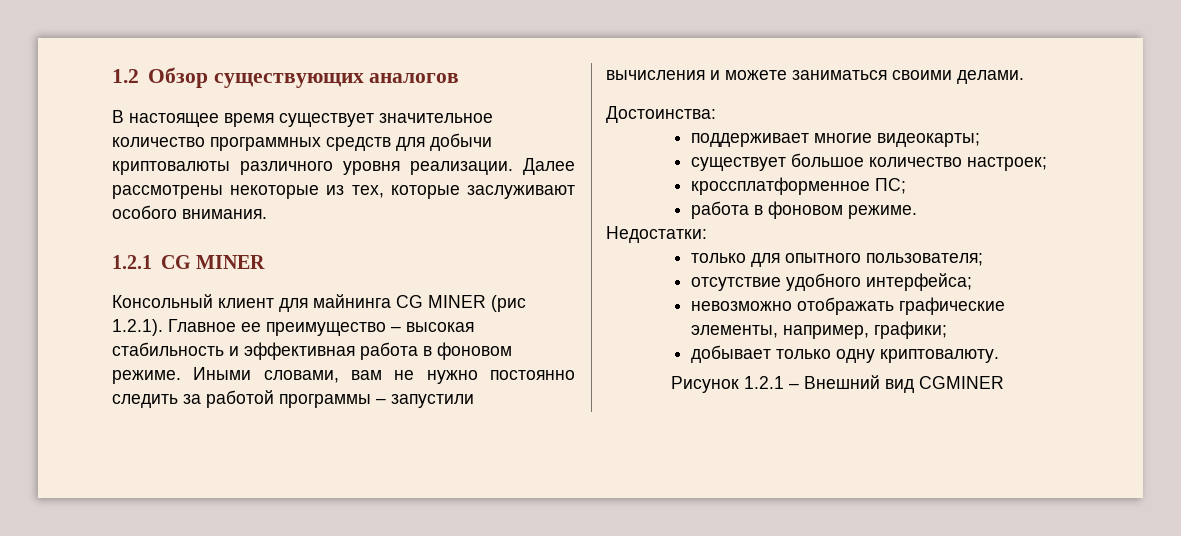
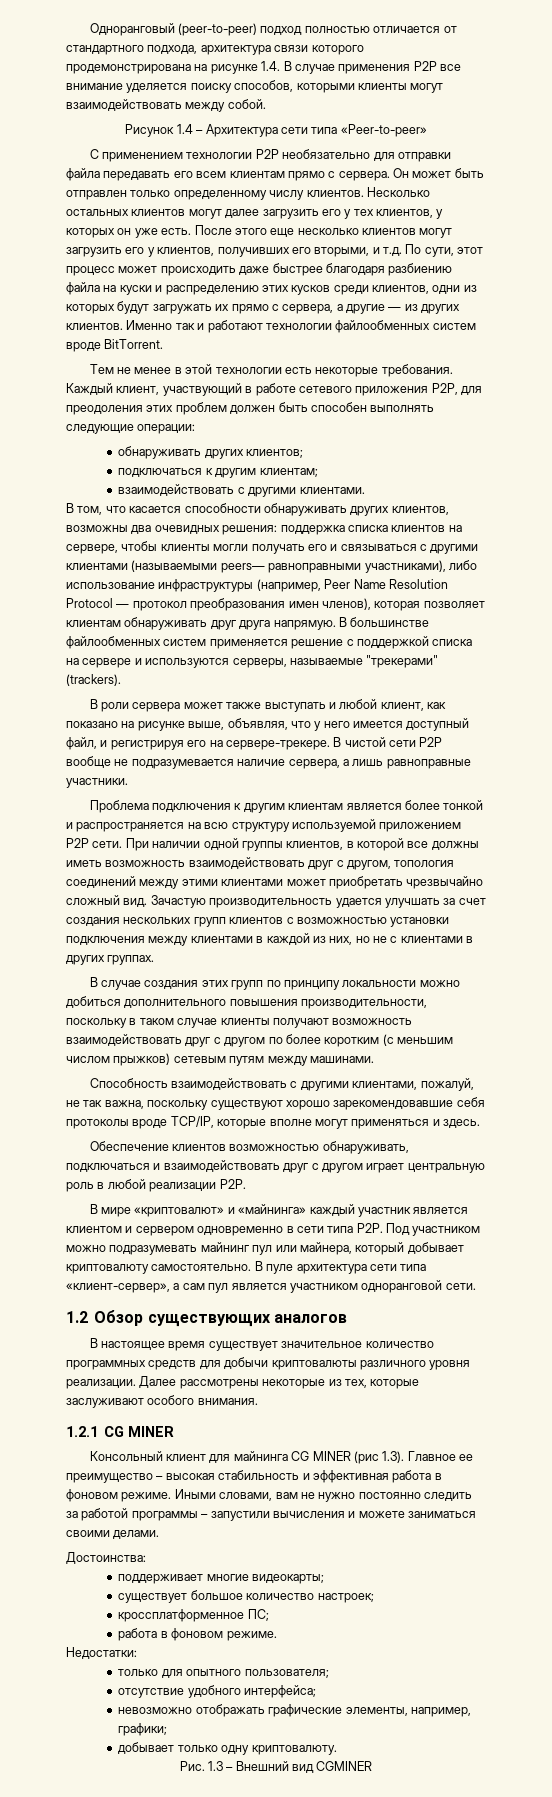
(112, 76) none -> [89,23,457,36] [66,45,364,55] [66,61,461,74] [66,80,444,93] [66,99,266,112] [125,124,427,137] [89,149,451,162] [66,168,484,181] [66,187,430,200] [66,209,444,219] [66,225,453,238] [66,244,484,257] [66,263,453,276] [66,282,477,295] [66,301,461,314] [66,320,476,333] [66,339,164,352] [89,364,453,377] [66,383,482,396] [66,402,435,415] [66,424,196,434] [118,446,304,459] [118,468,318,478] [118,484,365,497] [66,503,449,516] [66,525,462,535] [66,541,479,554] [66,560,477,573] [66,579,448,592] [66,598,485,611] [66,617,430,630] [66,636,473,649] [66,655,439,668] [66,674,121,686] [89,699,447,712] [66,718,470,731] [66,737,443,750] [66,756,471,769] [66,778,128,788] [89,800,484,813] [66,819,462,832] [66,838,479,851] [66,857,455,870] [66,876,484,889] [66,895,486,908] [66,917,450,927] [66,933,474,946] [66,955,155,965] [89,977,460,990] [66,996,428,1009] [66,1018,413,1028] [66,1034,453,1047] [66,1053,374,1066] [89,1078,474,1091] [66,1097,485,1110] [66,1116,480,1129] [89,1141,409,1154] [66,1160,485,1173] [66,1179,246,1192] [89,1204,469,1217] [66,1223,481,1236] [66,1242,464,1255] [66,1261,427,1274] [66,1280,476,1293] Одноранговый (peer-to-peer) подход полностью отличается от стандартного подхода, архитектура связи которого продемонстрирована на рисунке 1.4. В случае применения P2P все внимание уделяется поиску способов, которыми клиенты могут взаимодействовать между собой. // Рисунок 1.4 – Архитектура сети типа «Peer-to-peer» // С применением технологии P2P необязательно для отправки файла передавать его всем клиентам прямо с сервера. Он может быть отправлен только определенному числу клиентов. Несколько остальных клиентов могут далее загрузить его у тех клиентов, у которых он уже есть. После этого еще несколько клиентов могут загрузить его у клиентов, получивших его вторыми, и т.д. По сути, этот процесс может происходить даже быстрее благодаря разбиению файла на куски и распределению этих кусков среди клиентов, одни из которых будут загружать их прямо с сервера, а другие — из других клиентов. Именно так и работают технологии файлообменных систем вроде BitTorrent. // Тем не менее в этой технологии есть некоторые требования. Каждый клиент, участвующий в работе сетевого приложения P2P, для преодоления этих проблем должен быть способен выполнять следующие операции: // обнаруживать других клиентов; // подключаться к другим клиентам; // взаимодействовать с другими клиентами. // В том, что касается способности обнаруживать других клиентов, возможны два очевидных решения: поддержка списка клиентов на сервере, чтобы клиенты могли получать его и связываться с другими клиентами (называемыми peers— равноправными участниками), либо использование инфраструктуры (например, Peer Name Resolution Protocol — протокол преобразования имен членов), которая позволяет клиентам обнаруживать друг друга напрямую. В большинстве файлообменных систем применяется решение с поддержкой списка на сервере и используются серверы, называемые "трекерами" (trackers). // В роли сервера может также выступать и любой клиент, как показано на рисунке выше, объявляя, что у него имеется доступный файл, и регистрируя его на сервере-трекере. В чистой сети P2P вообще не подразумевается наличие сервера, а лишь равноправные участники. // Проблема подключения к другим клиентам является более тонкой и распространяется на всю структуру используемой приложением P2P сети. При наличии одной группы клиентов, в которой все должны иметь возможность взаимодействовать друг с другом, топология соединений между этими клиентами может приобретать чрезвычайно сложный вид. Зачастую производительность удается улучшать за счет создания нескольких групп клиентов с возможностью установки подключения между клиентами в каждой из них, но не с клиентами в других группах. // В случае создания этих групп по принципу локальности можно добиться дополнительного повышения производительности, поскольку в таком случае клиенты получают возможность взаимодействовать друг с другом по более коротким (с меньшим числом прыжков) сетевым путям между машинами. // Способность взаимодействовать с другими клиентами, пожалуй, не так важна, поскольку существуют хорошо зарекомендовавшие себя протоколы вроде TCP/IP, которые вполне могут применяться и здесь. // Обеспечение клиентов возможностью обнаруживать, подключаться и взаимодействовать друг с другом играет центральную роль в любой реализации P2P. // В мире «криптовалют» и «майнинга» каждый участник является клиентом и сервером одновременно в сети типа P2P. Под участником можно подразумевать майнинг пул или майнера, который добывает криптовалюту самостоятельно. В пуле архитектура сети типа «клиент-сервер», а сам пул является участником одноранговой сети. //
[112,319,163,336] 1.2.1). -> [382,1451,405,1463] 1.3).
[671,376,784,393] Рисунок 1.2.1 -> [179,1761,223,1771] Рис. 1.3

